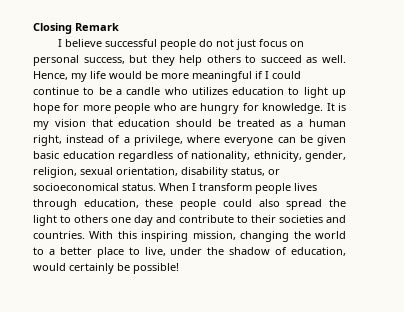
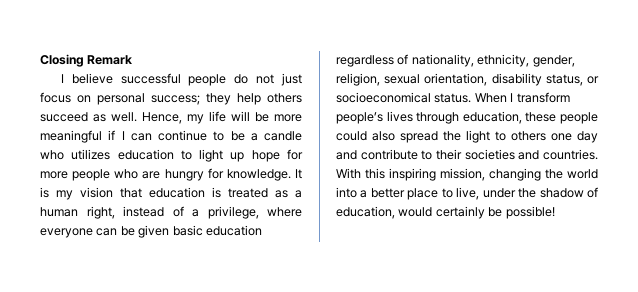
[83,55,148,64] success, but -> [151,95,200,105] success;
[245,55,257,63] to -> (302, 98) none
[109,71,142,79] would -> [231,111,250,121] will
[272,71,301,79] could -> [130,133,152,141] can
[176,119,231,127] should be -> [212,187,221,198] is
[255,183,291,194] people -> [336,112,383,124] people’s
[33,247,44,255] to -> [336,187,357,198] into

